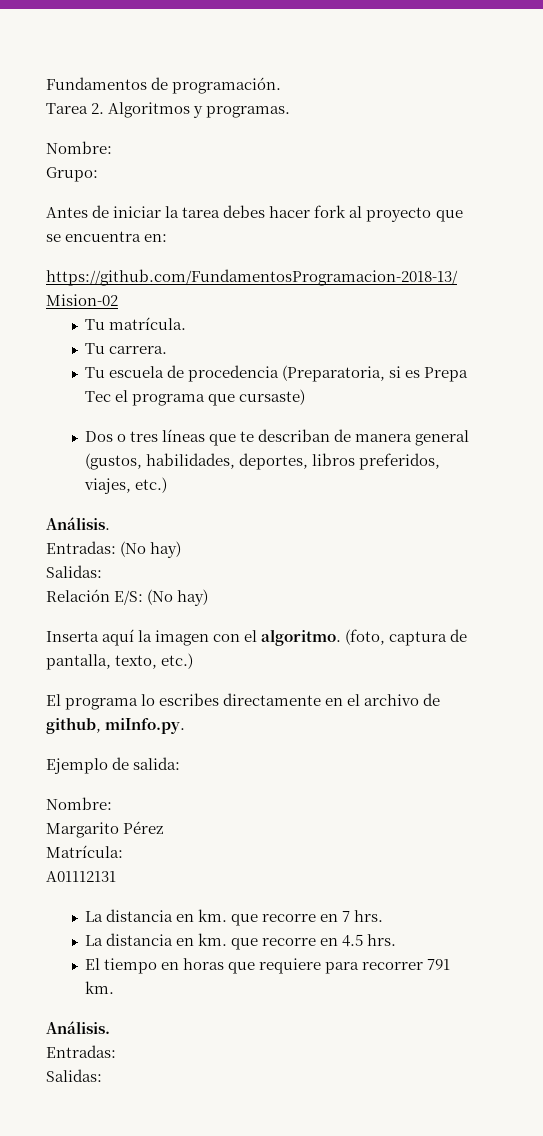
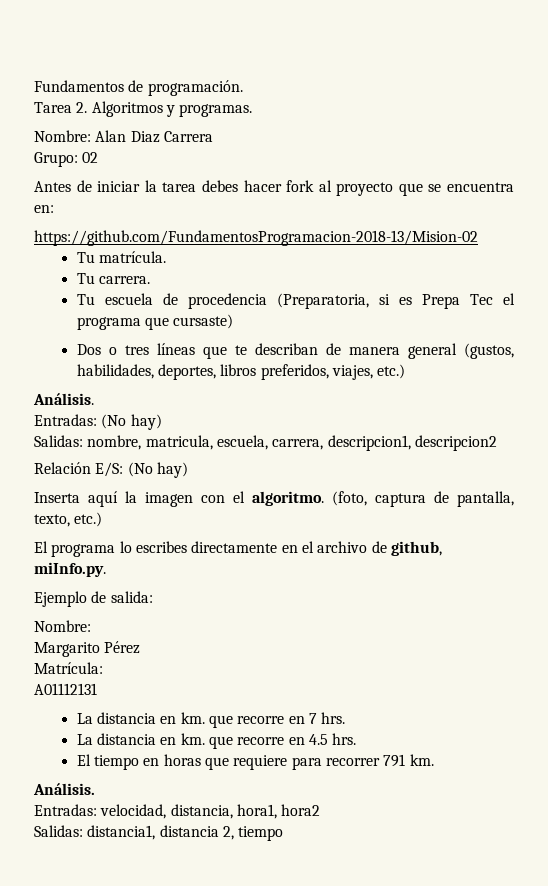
(112, 147) none -> [95,130,213,143] Alan Diaz Carrera
(98, 174) none -> [82,152,99,163] 02
(102, 571) none -> [87,435,497,451] nombre, matricula, escuela, carrera, descripcion1, descripcion2
[46,1069,102,1082] // Salidas: -> [100,804,321,819] [34,825,284,841] velocidad, distancia, hora1, hora2 // Salidas: distancia1, distancia 2, tiempo

